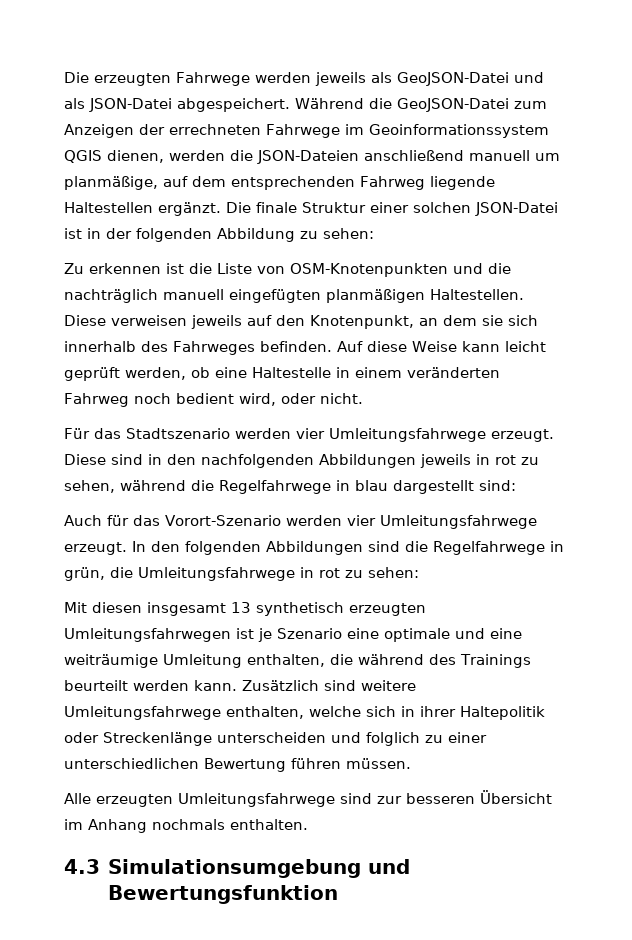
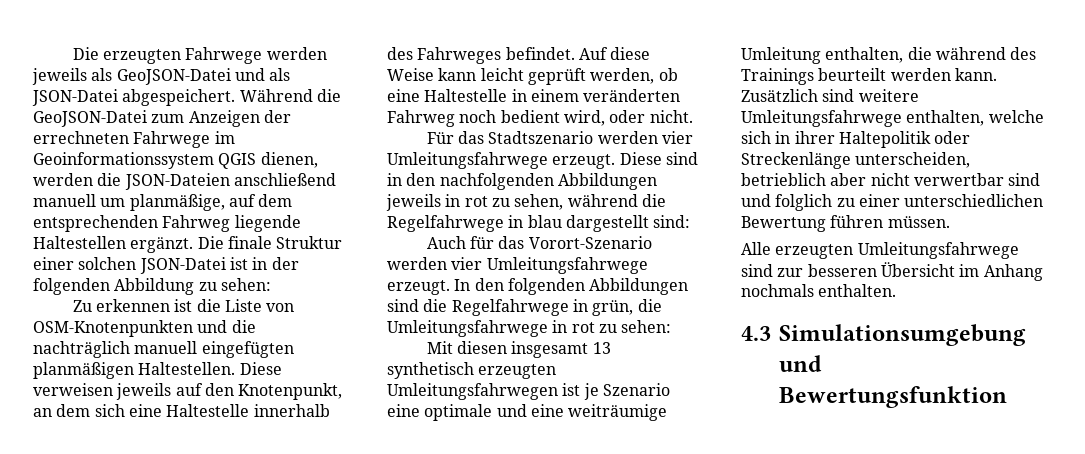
[482,315,538,326] sie sich -> [94,404,250,417] sich eine Haltestelle
[259,341,332,352] befinden. -> [505,47,575,60] befindet.
[217,732,326,743] unterscheiden -> [855,152,971,168] [741,173,1041,186] unterscheiden, betrieblich aber nicht verwertbar sind

